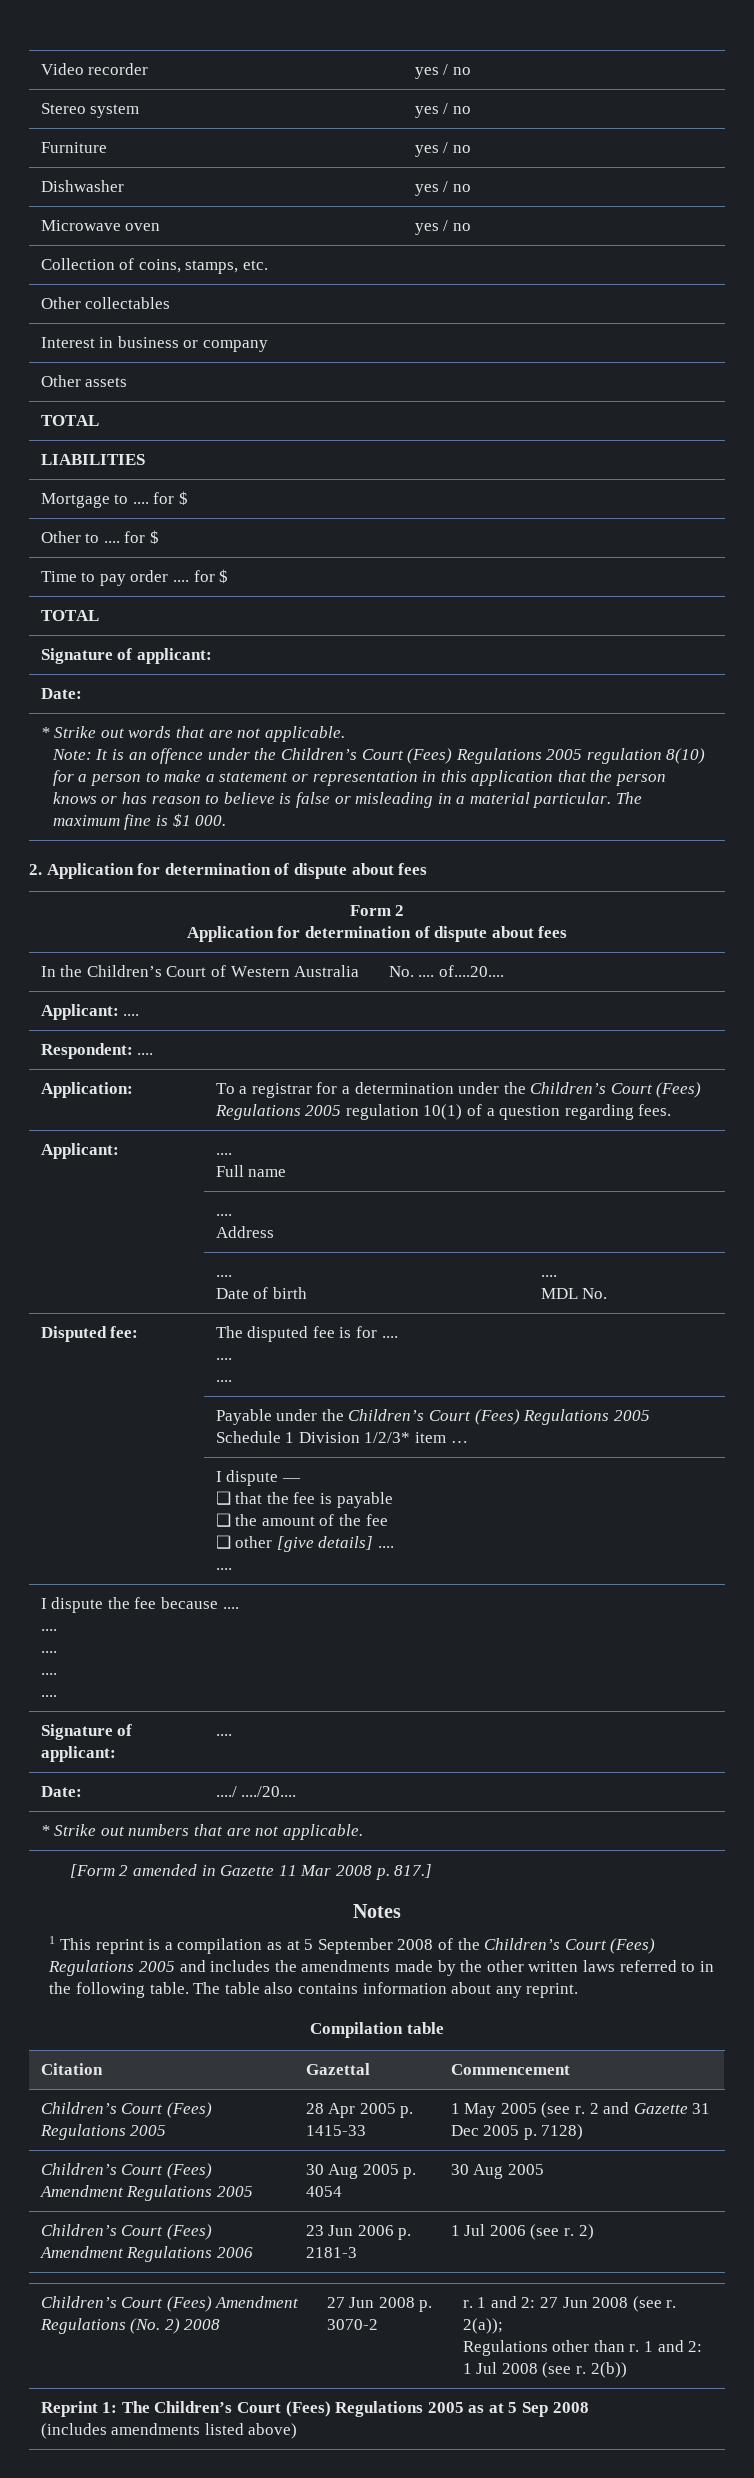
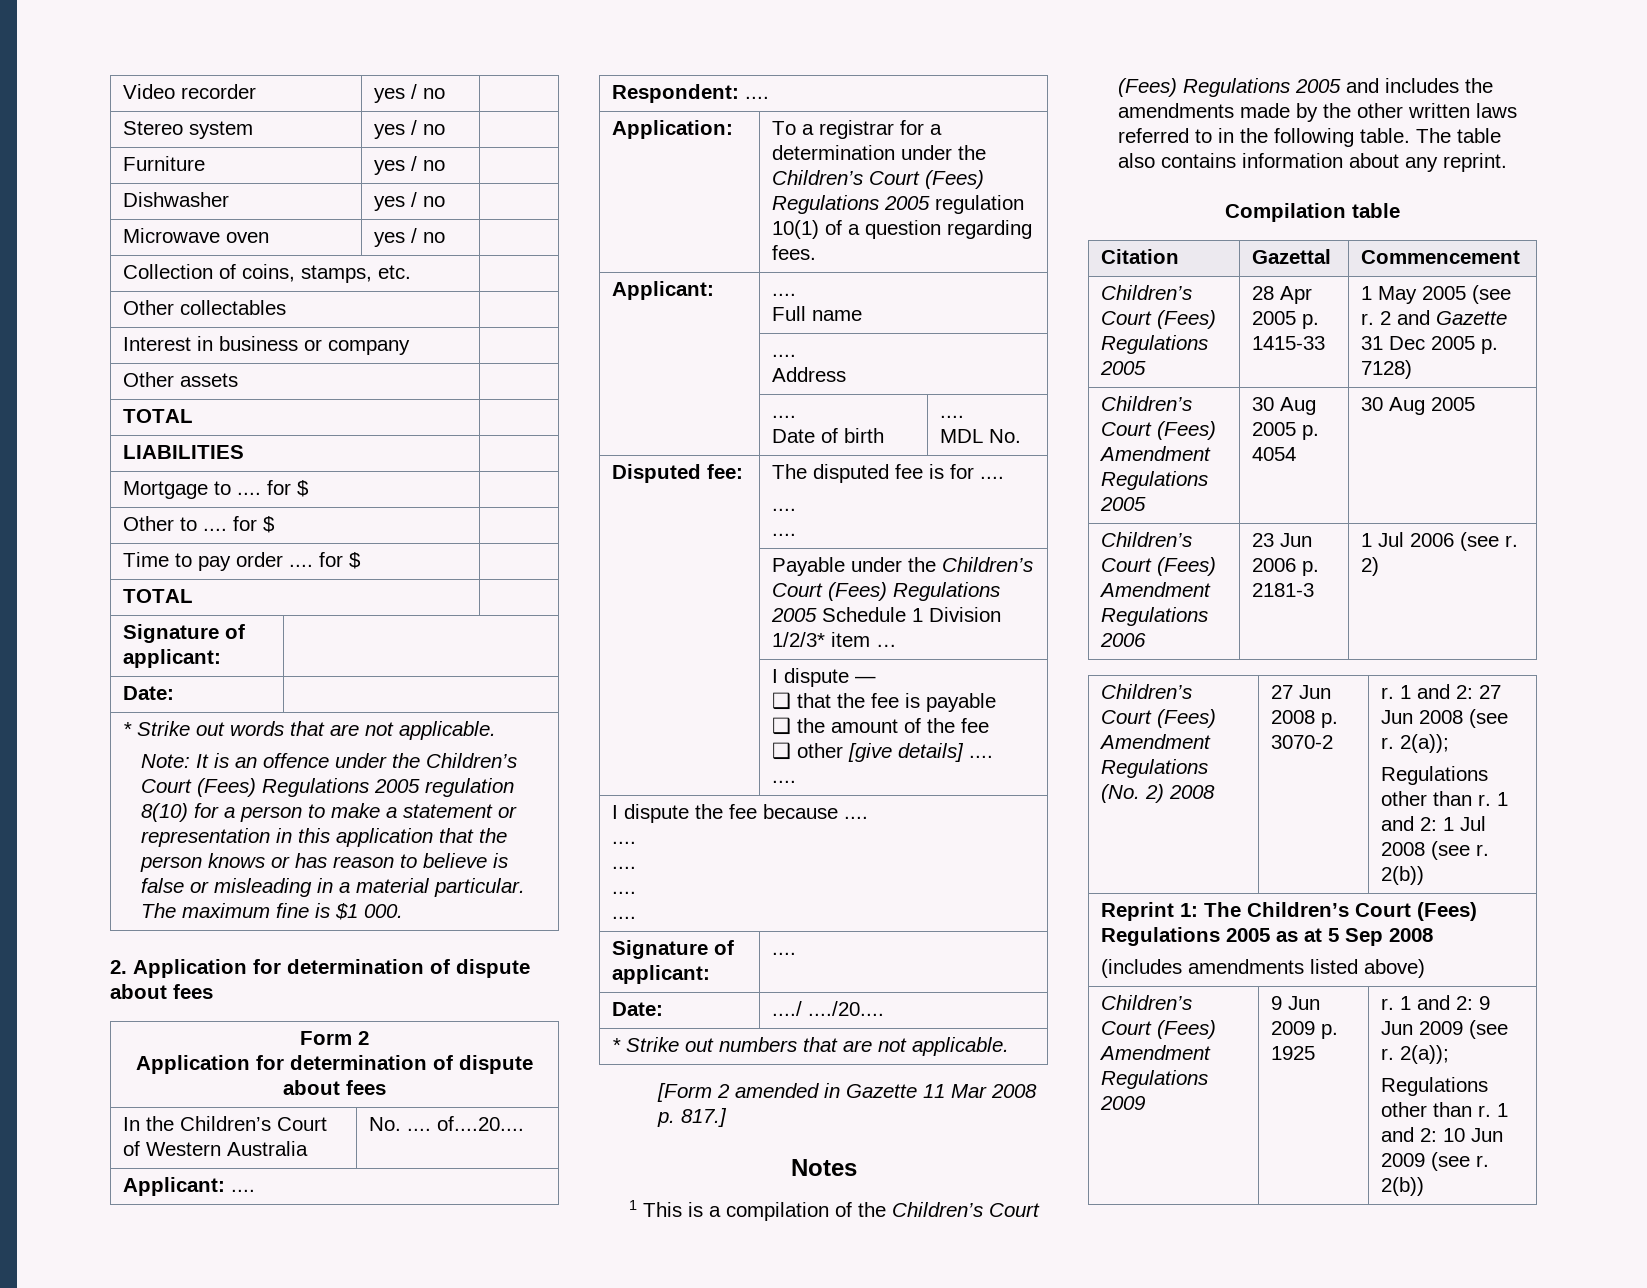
[95,1939,144,1954] reprint -> (682, 1209) none
[266,1938,434,1954] as at 5 September 2008 -> (829, 1211) none
(298, 2431) none -> [1101,995,1193,1010] [1101,1020,1217,1039] [1099,1045,1212,1060] [1101,1070,1209,1089] [1100,1096,1146,1110] [1271,996,1321,1010] [1271,1021,1339,1039] [1271,1046,1316,1060] [1381,995,1491,1010] [1381,1020,1509,1039] [1381,1045,1450,1064] [1381,1077,1489,1096] [1381,1102,1509,1117] [1381,1127,1504,1142] [1381,1152,1490,1171] [1381,1177,1425,1196] // Children’s Court (Fees) Amendment Regulations 2009 | 9 Jun 2009 p. 1925 | r. 1 and 2: 9 Jun 2009 (see r. 2(a)); // Regulations other than r. 1 and 2: 10 Jun 2009 (see r. 2(b))

